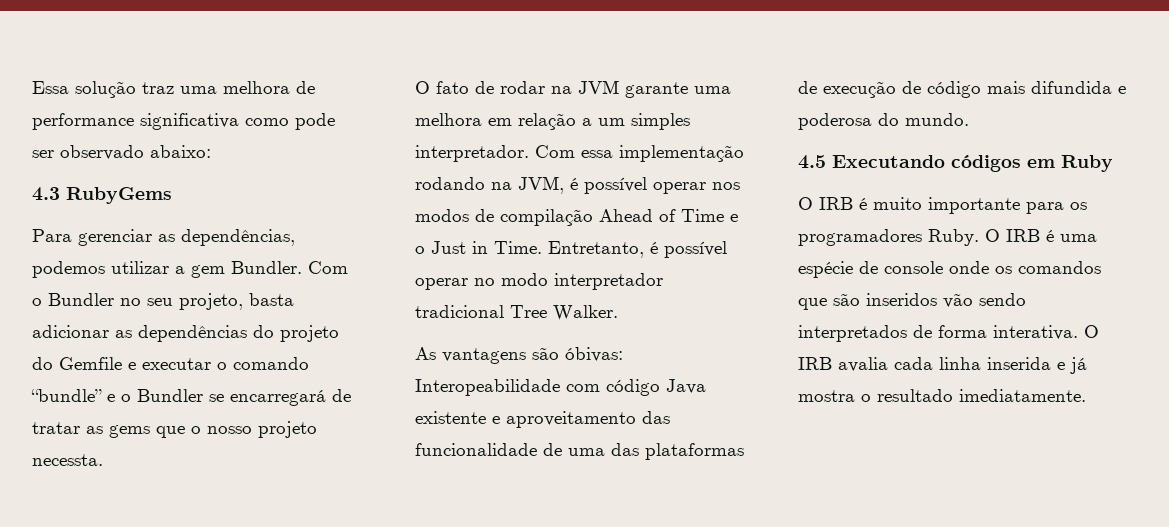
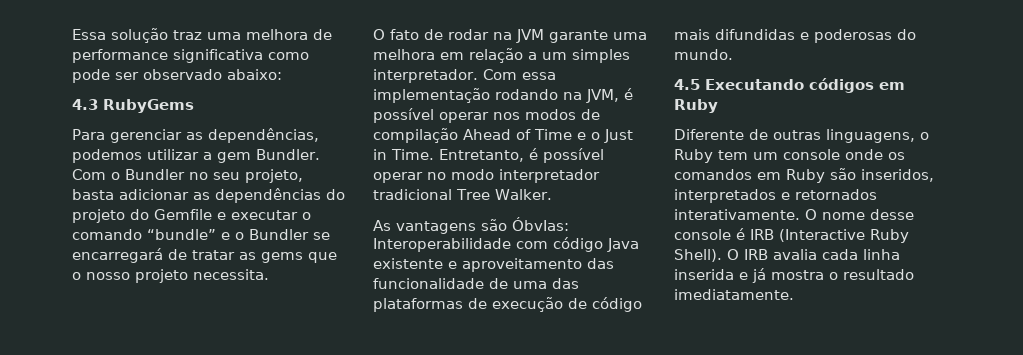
[32,454,103,466] necessta. -> [193,269,269,280] necessita.
[565,347,623,362] [415,379,560,396] óbivas: Interopeabilidade -> [512,217,569,231] [373,238,511,252] ÓbvIas: Interoperabilidade
[1031,81,1126,94] [798,113,872,130] difundida e poderosa -> [715,29,892,43] difundidas e poderosas
[798,197,1087,214] [798,229,1097,246] [798,261,1101,278] [798,293,1026,310] [798,325,1078,342] O IRB é muito importante para os programadores Ruby. O IRB é uma espécie de console onde os comandos que são inseridos vão sendo interpretados de forma interativa. -> [674,129,929,143] [674,149,905,163] [674,168,934,183] [674,189,877,203] [674,209,914,220] [674,228,909,243] [674,249,722,262] Diferente de outras linguagens, o Ruby tem um console onde os comandos em Ruby são inseridos, interpretados e retornados interativamente. O nome desse console é IRB (Interactive Ruby Shell).

